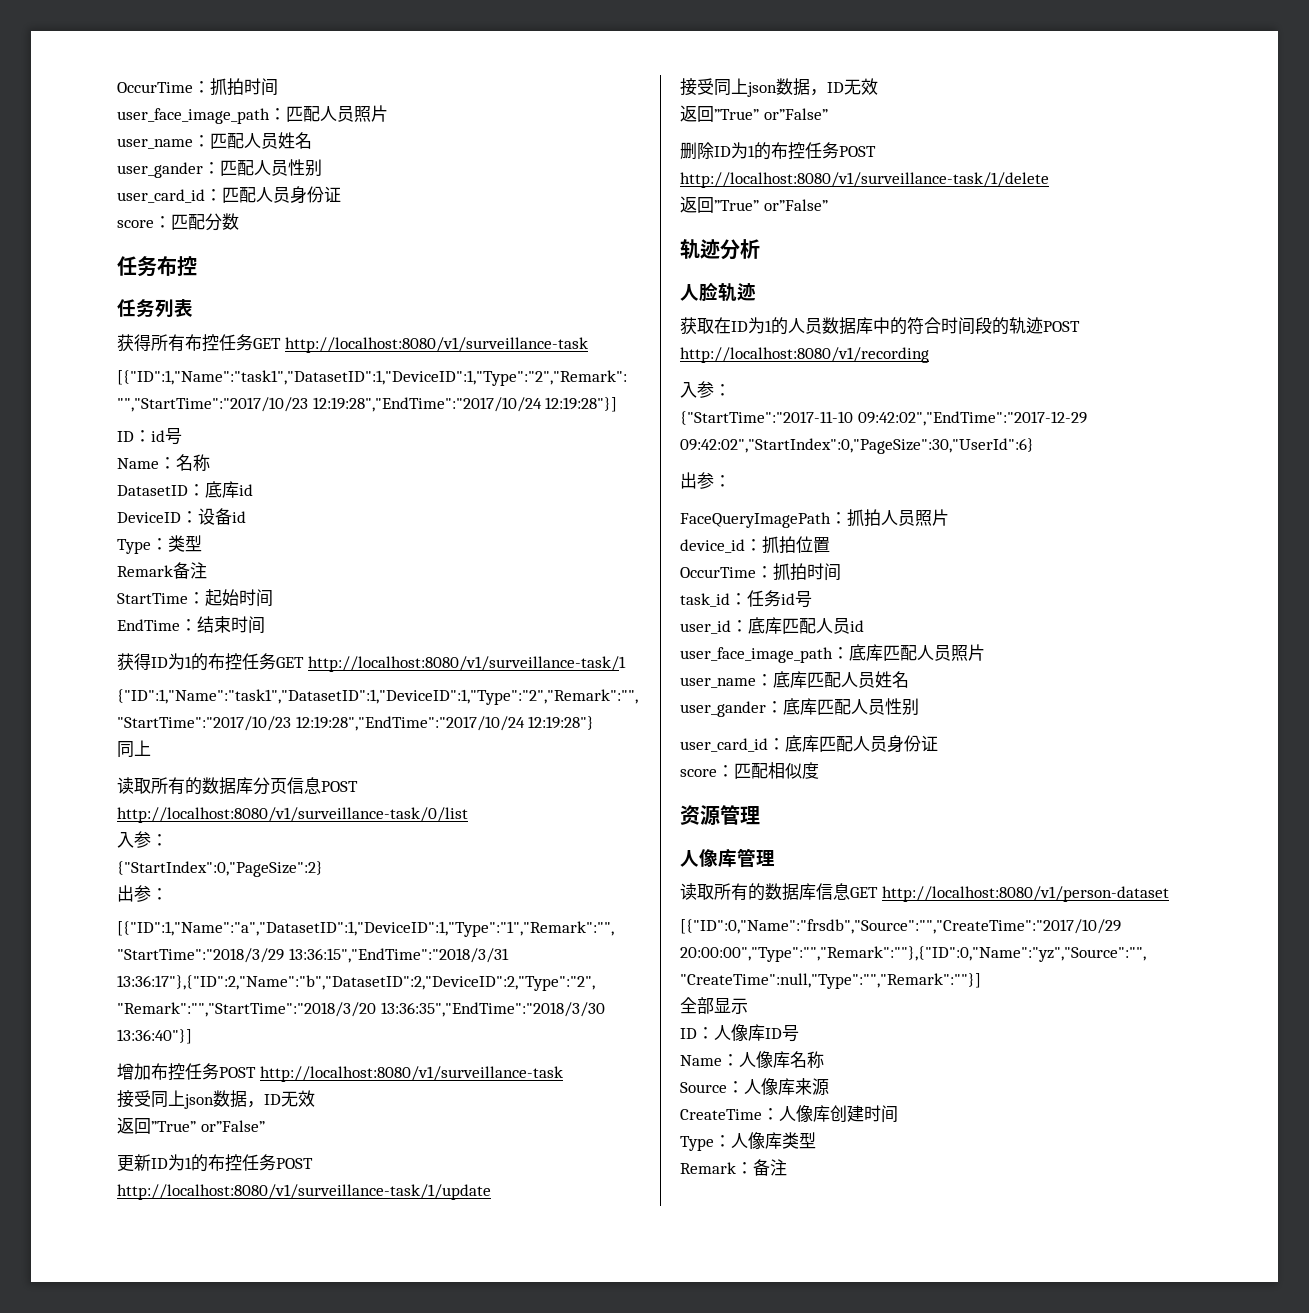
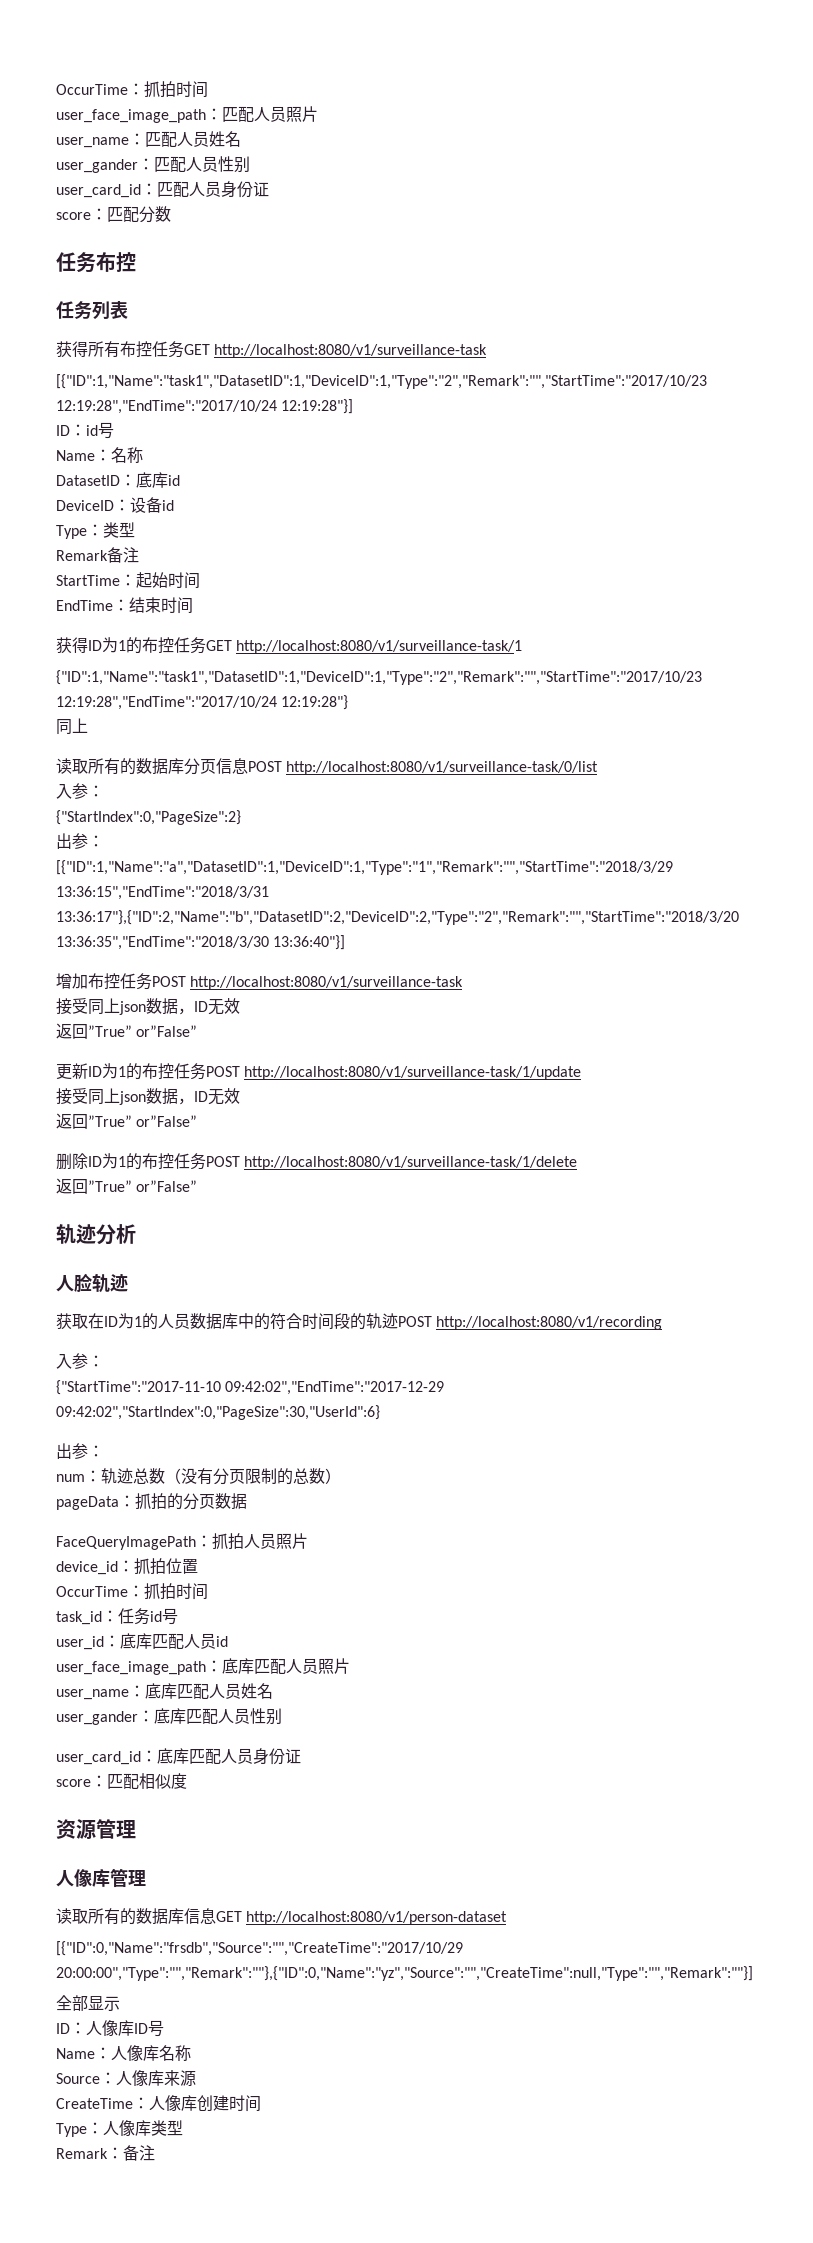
(731, 481) none -> [56,1468,341,1485] [56,1493,247,1510] // num：轨迹总数（没有分页限制的总数） // pageData：抓拍的分页数据

